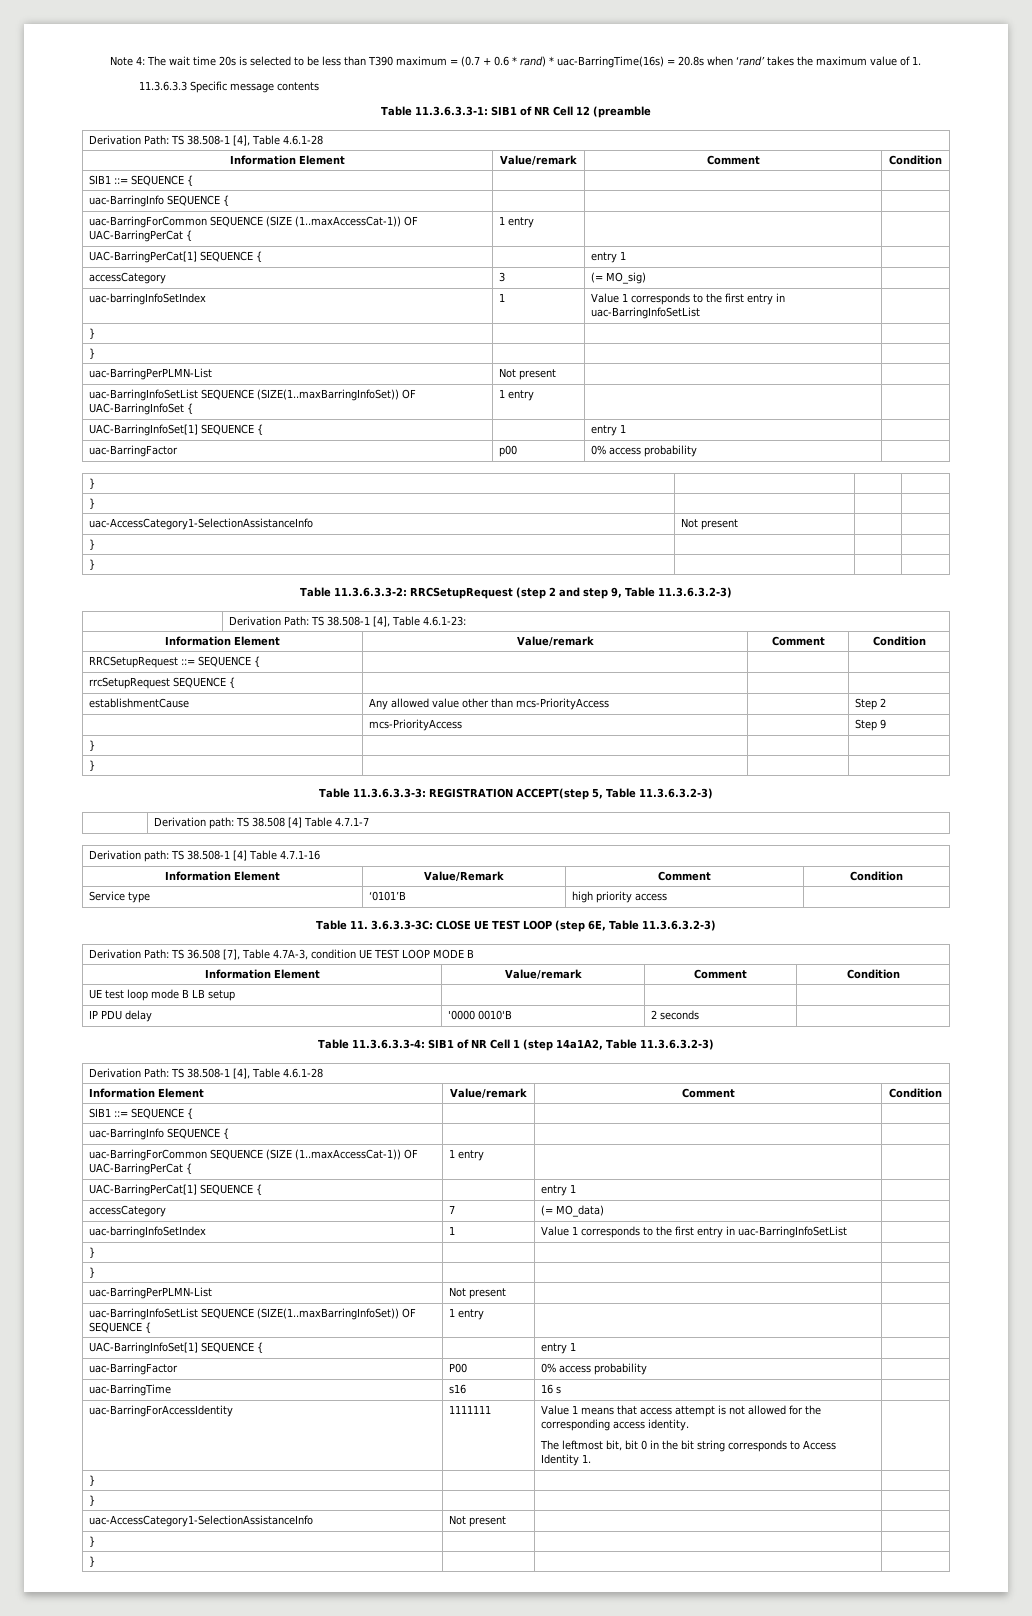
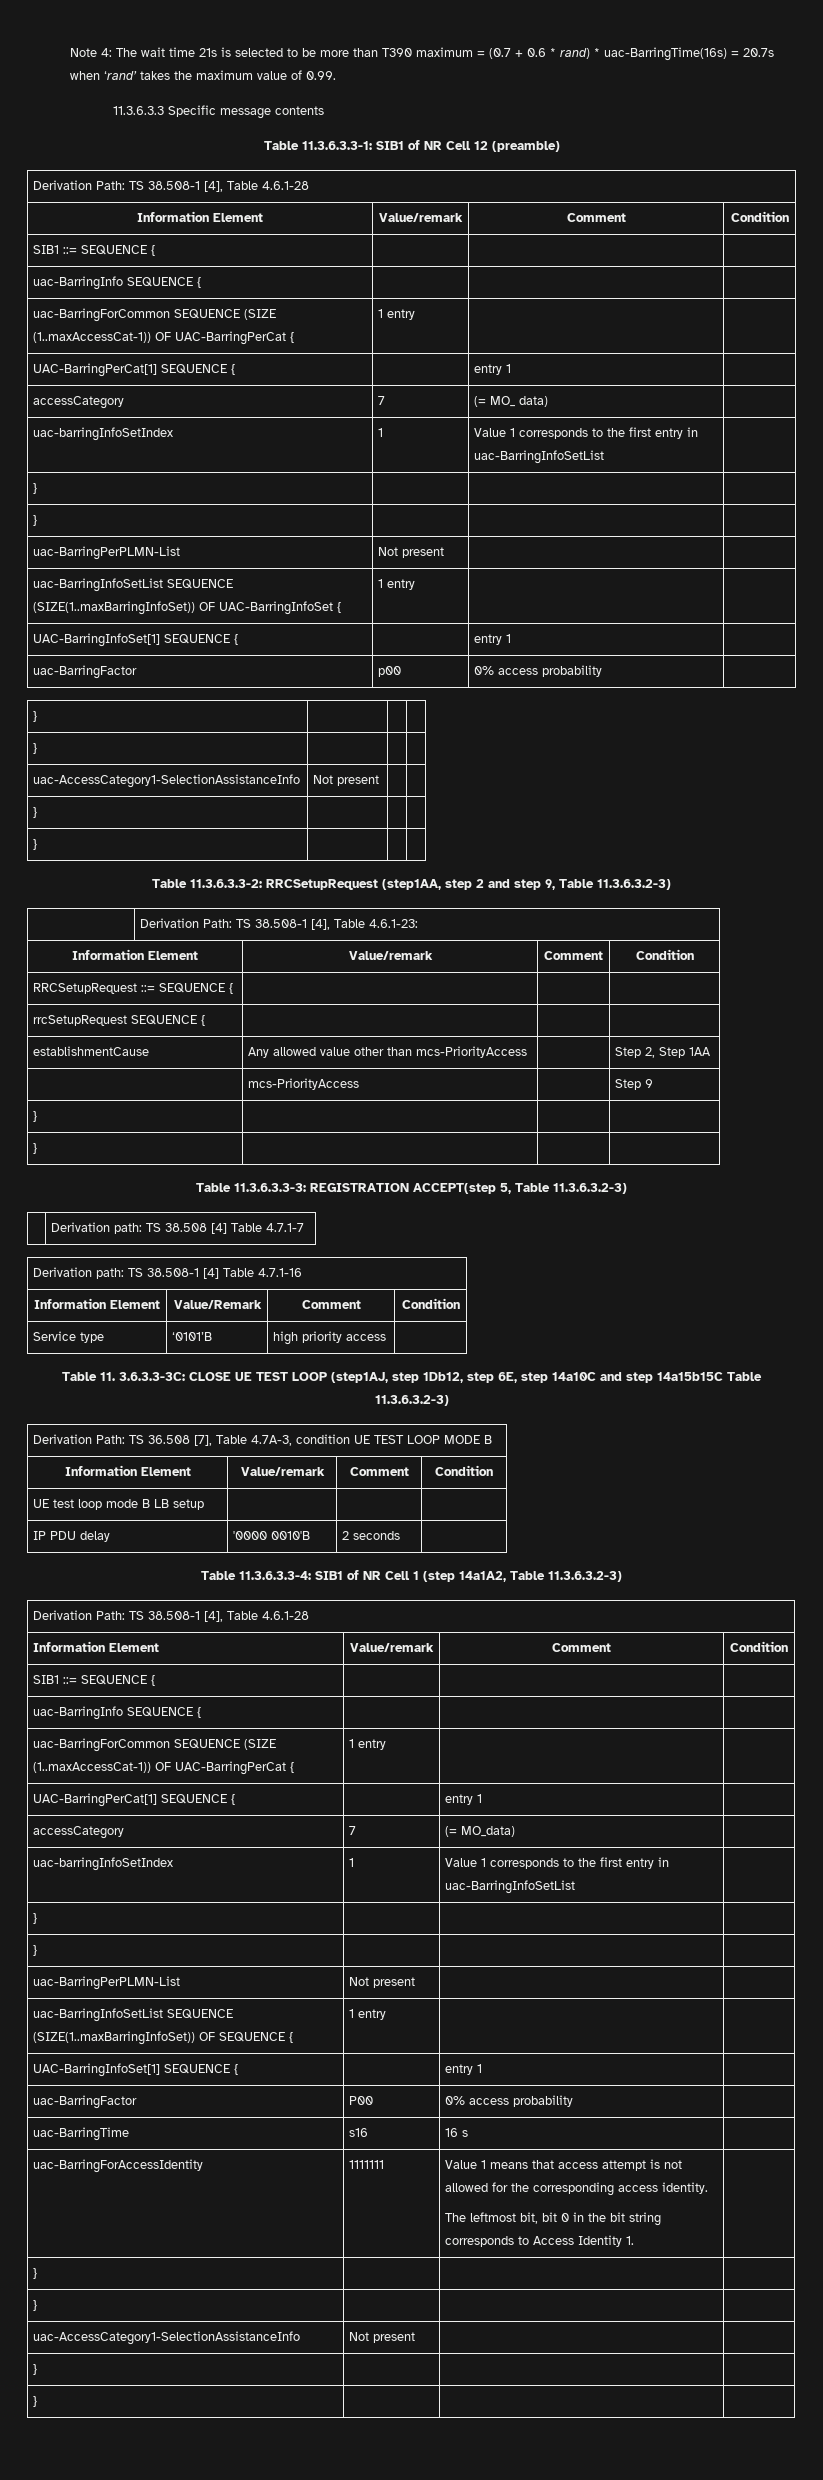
[219,56,237,66] 20s -> [199,48,218,57] 21s
[322,56,342,66] less -> [320,50,350,57] more
[678,56,705,66] 20.8s -> [743,48,775,57] 20.7s
[912,56,922,65] 1. -> [306,71,337,80] 0.99.
[592,106,651,118] (preamble -> [491,141,560,152] (preamble)
[498,272,505,282] [590,272,646,284] 3 | (= MO_sig) -> [378,396,386,405] [474,396,549,407] 7 | (= MO_ data)
[515,587,546,599] (step -> [382,879,472,890] (step1AA, step
[879,698,886,707] 2 -> [645,1047,712,1058] 2, Step 1AA
[554,920,606,932] (step 6E, -> [331,1372,723,1383] (step1AJ, step 1Db12, step 6E, step 14a10C and step 14a15b15C

